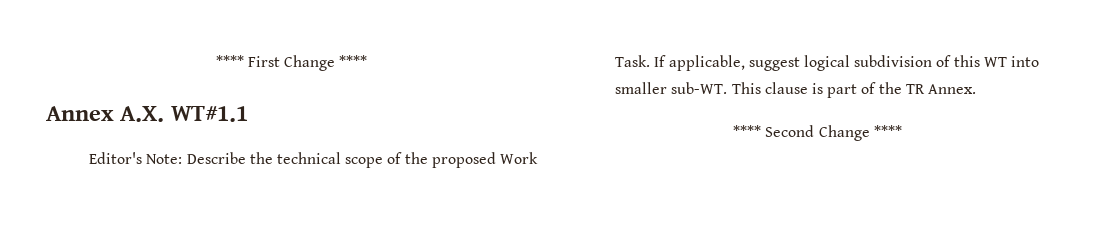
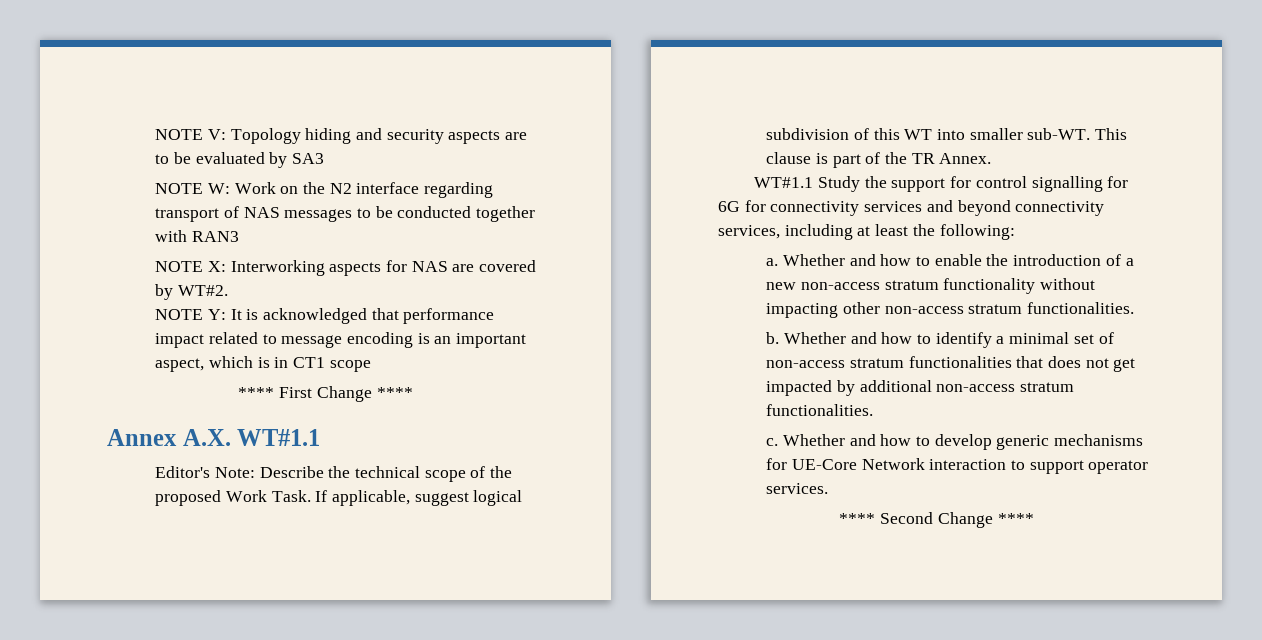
(215, 61) none -> [155,128,528,144] [155,152,324,168] [155,182,494,198] [155,206,536,222] [155,230,239,242] [155,260,537,276] [155,284,228,300] [155,308,495,324] [155,332,527,348] [155,356,371,372] NOTE V: Topology hiding and security aspects are to be evaluated by SA3 // NOTE W: Work on the N2 interface regarding transport of NAS messages to be conducted together with RAN3 // NOTE X: Interworking aspects for NAS are covered by WT#2. // NOTE Y: It is acknowledged that performance impact related to message encoding is an important aspect, which is in CT1 scope //
(976, 89) none -> [754,176,1129,192] [718,200,1105,216] [718,224,1015,240] [766,254,1134,266] [766,278,1095,294] [766,302,1134,318] [766,332,1114,348] [766,356,1136,372] [766,380,1074,396] [766,404,874,416] [766,434,1144,450] [766,458,1149,474] [766,483,829,494] // WT#1.1 Study the support for control signalling for 6G for connectivity services and beyond connectivity services, including at least the following: // a. Whether and how to enable the introduction of a new non-access stratum functionality without impacting other non-access stratum functionalities. // b. Whether and how to identify a minimal set of non-access stratum functionalities that does not get impacted by additional non-access stratum functionalities. // c. Whether and how to develop generic mechanisms for UE-Core Network interaction to support operator services.

